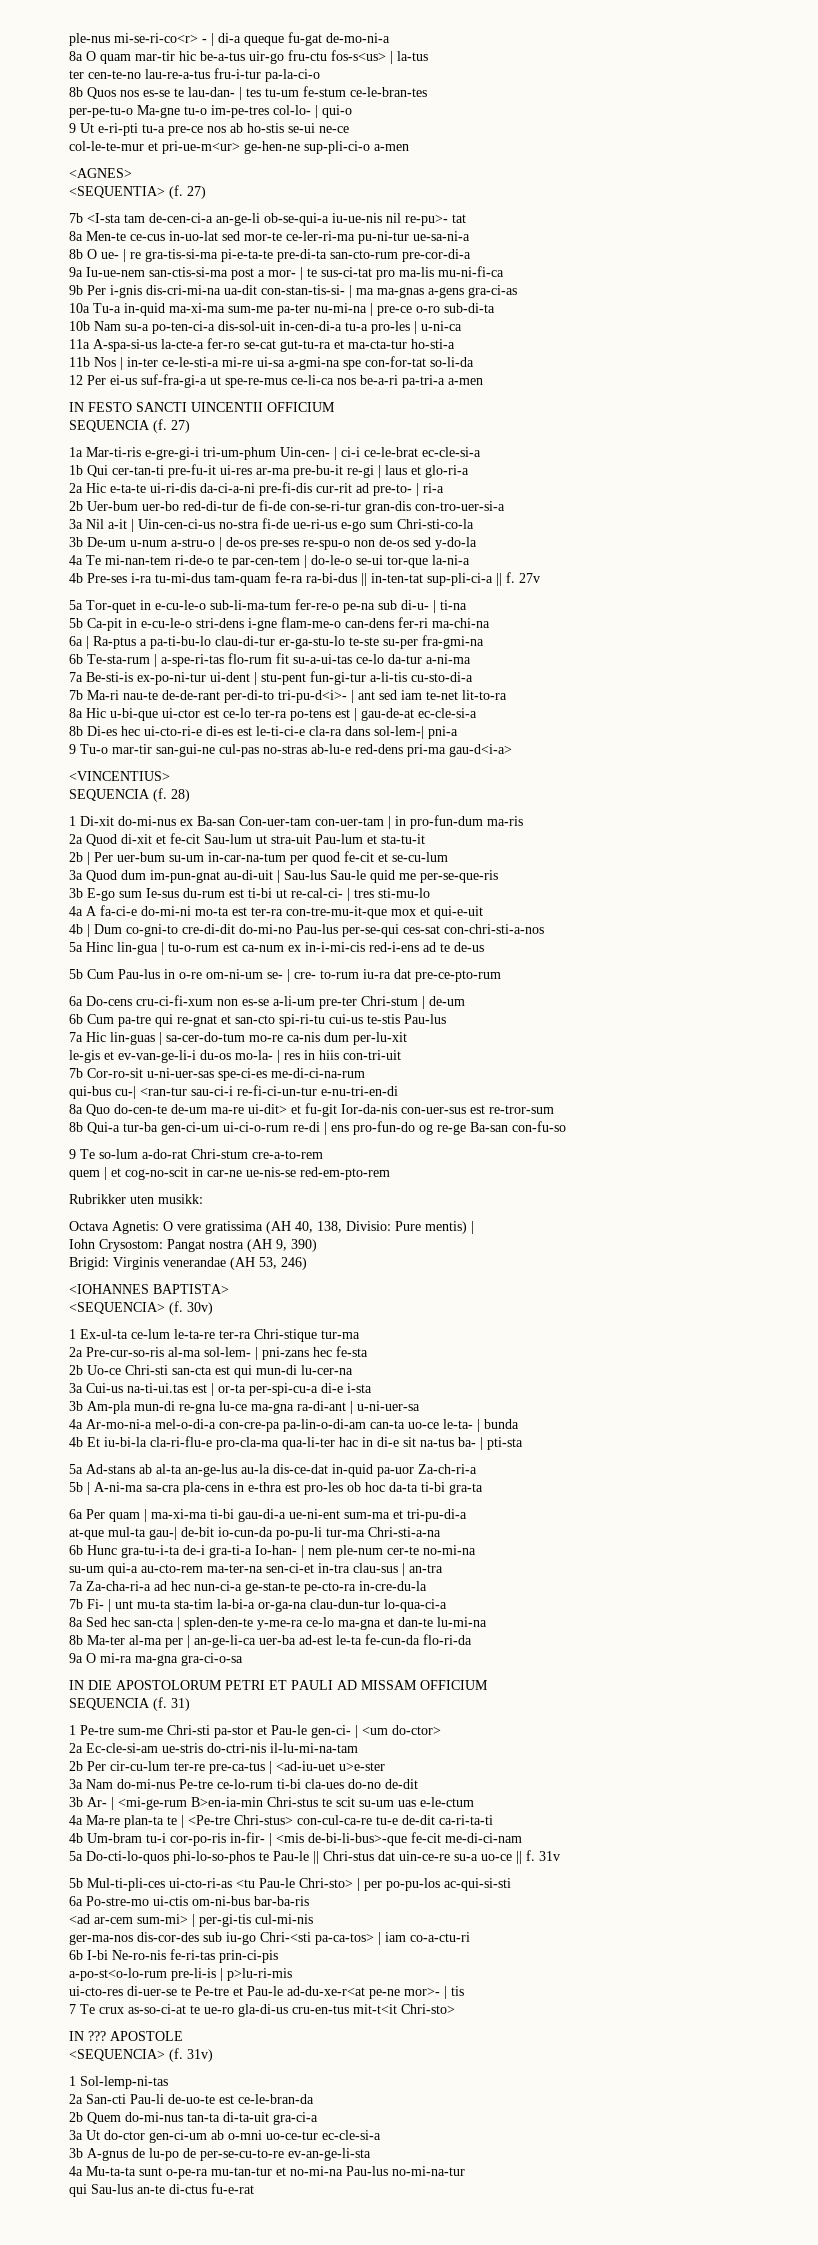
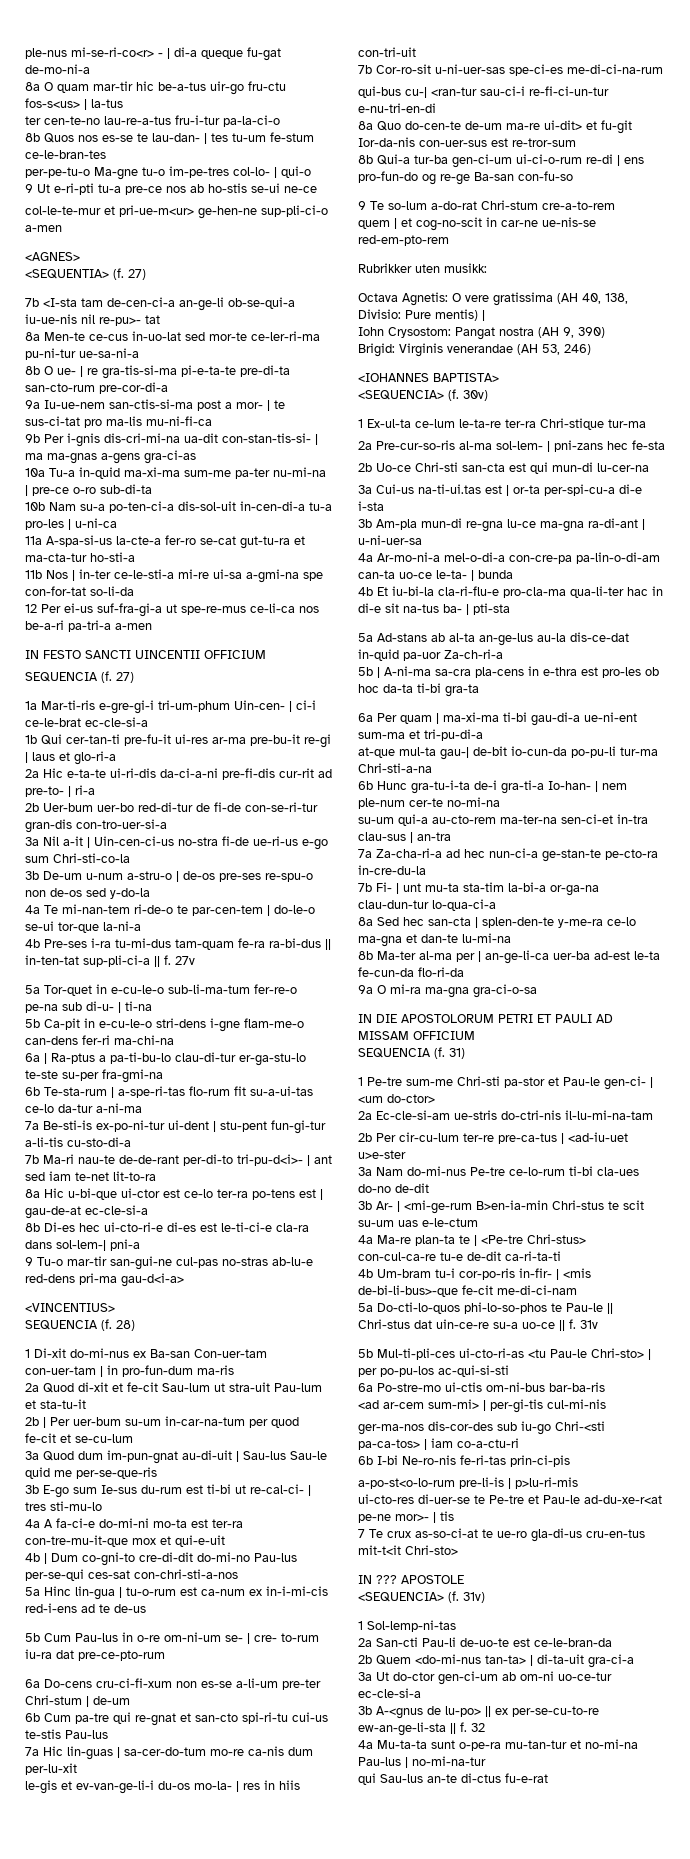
[125,2112,220,2122] do-mi-nus tan-ta -> [415,1654,533,1666] <do-mi-nus tan-ta> |
[228,2130,262,2140] o-mni -> [520,1671,554,1681] om-ni
[87,2148,371,2161] A-gnus de lu-po de per-se-cu-to-re ev-an-ge-li-sta -> [376,1706,599,1719] [358,1722,485,1736] A-<gnus de lu-po> || ex per-se-cu-to-re ew-an-ge-li-sta || f. 32
(388, 2171) none -> [405,1757,408,1768] |

